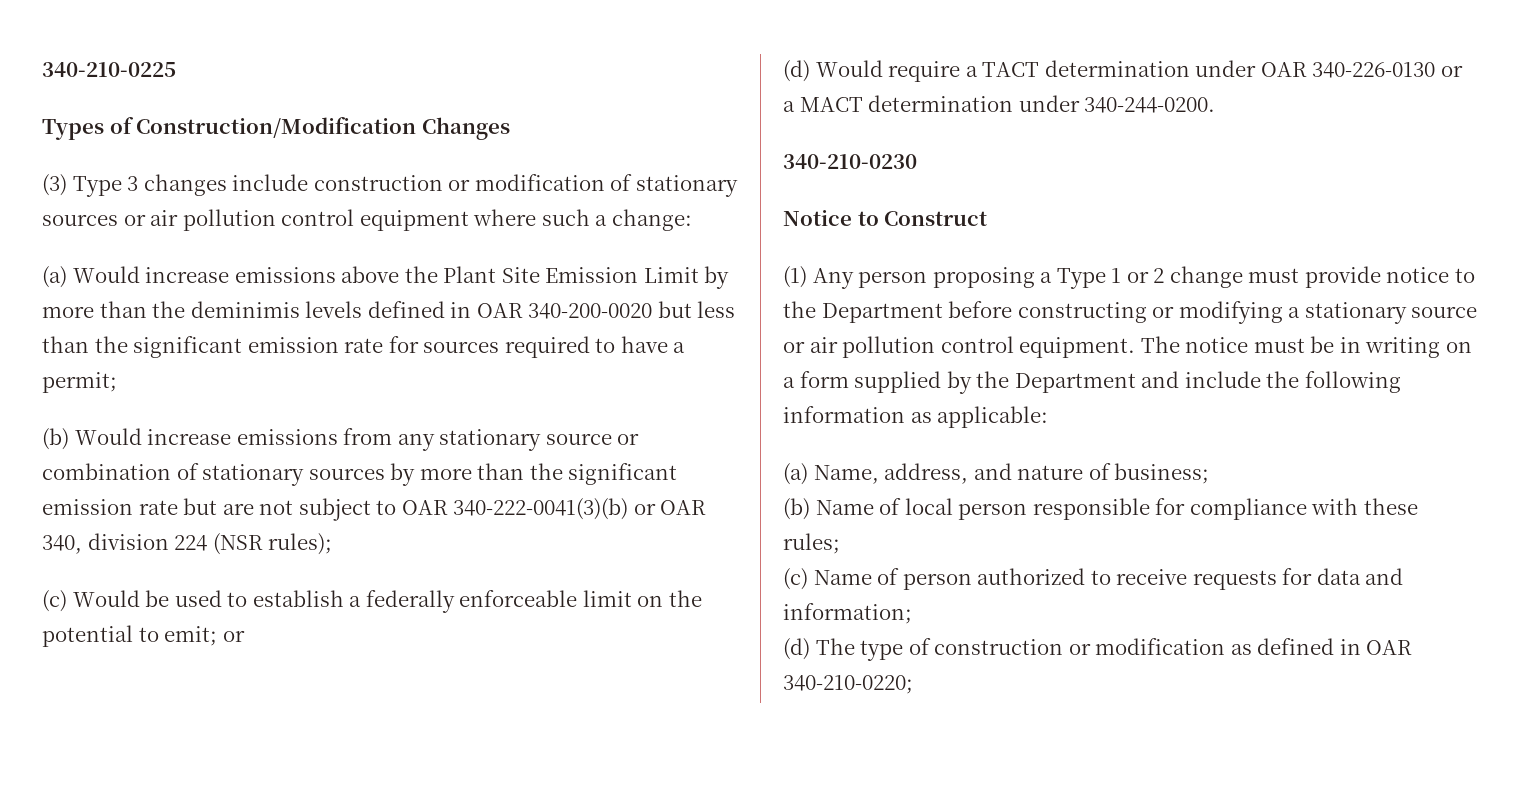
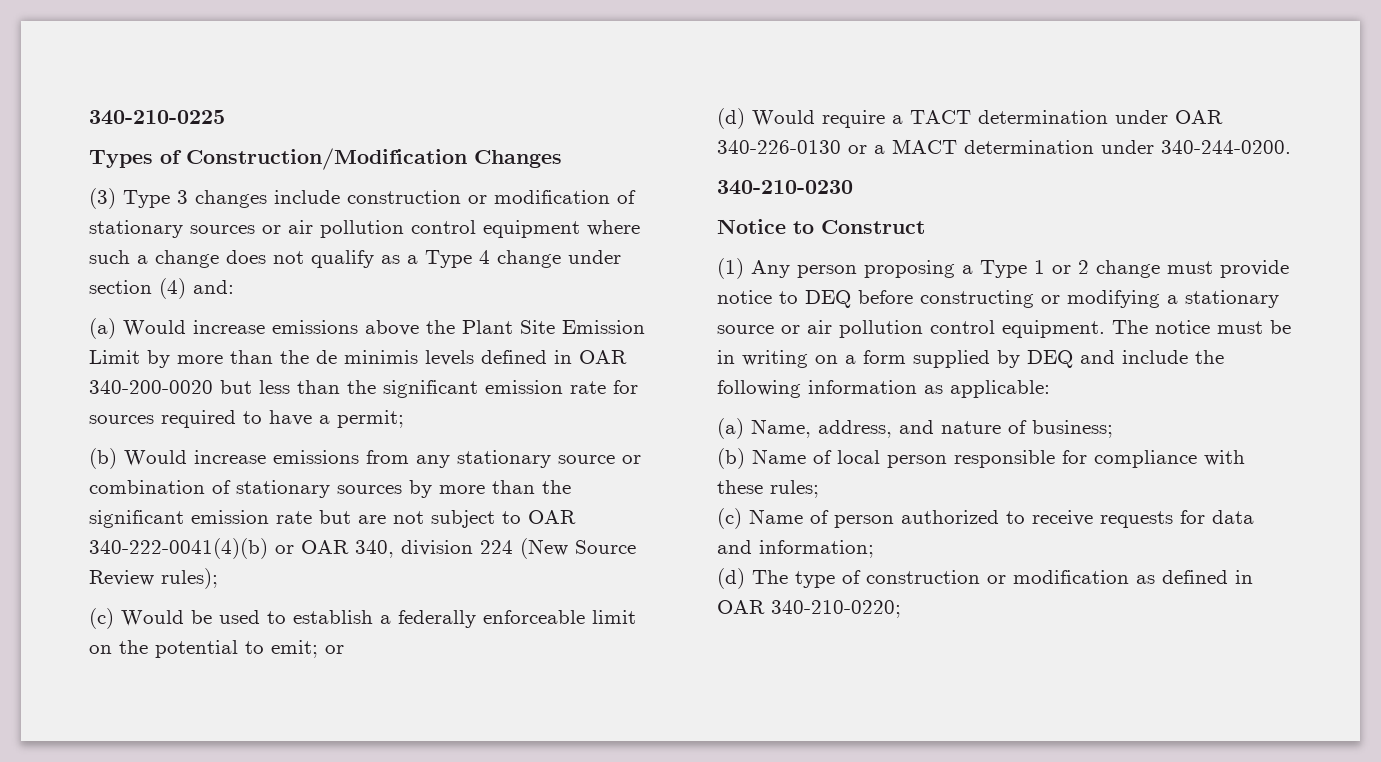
[611,209,692,231] change: -> [155,250,621,268] [89,278,234,299] change does not qualify as a Type 4 change under section (4) and:
[190,301,300,318] deminimis -> [316,350,418,364] de minimis
[453,498,629,520] 340-222-0041(3)(b) -> [89,538,268,559] 340-222-0041(4)(b)
[212,533,263,555] (NSR -> [520,538,636,559] [89,570,154,586] (New Source Review
[783,301,943,323] the Department -> [805,290,851,308] DEQ
[976,371,1136,393] the Department -> [1027,350,1073,368] DEQ

